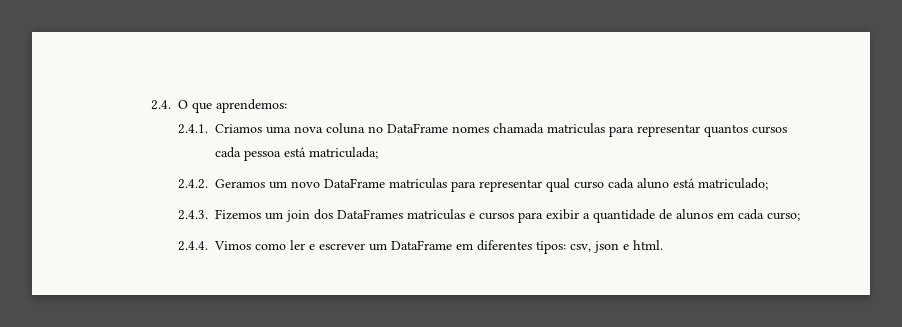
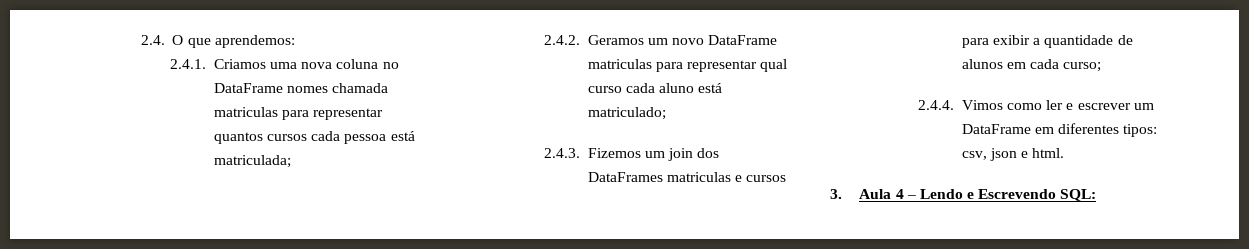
(664, 245) none -> [830,189,1097,201] // 3. Aula 4 – Lendo e Escrevendo SQL:

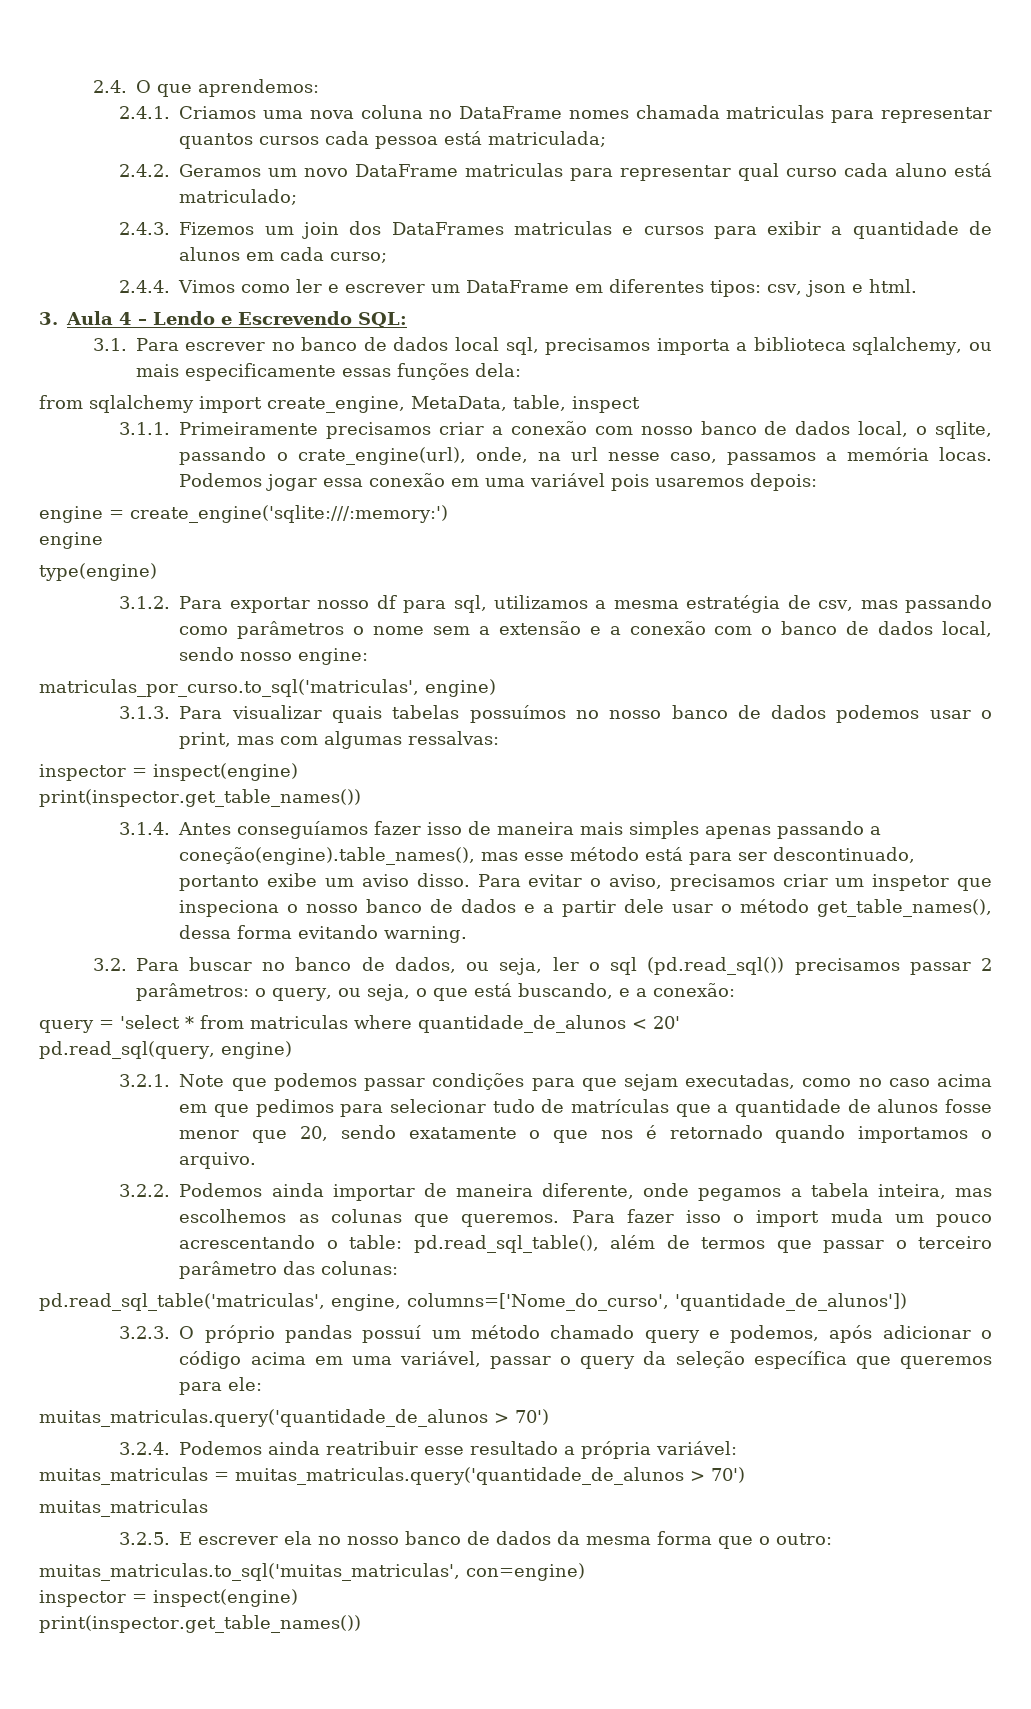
(1097, 195) none -> [92,337,993,355] [135,363,521,381] [39,395,640,413] [119,421,993,439] [179,447,992,465] [179,473,818,491] [39,505,448,523] [39,532,103,549] [39,563,157,581] [119,595,992,613] [179,621,992,639] [179,647,369,665] [39,679,496,697] [119,705,993,723] [179,731,500,749] [39,763,298,781] [39,789,361,807] [119,821,882,839] [179,847,916,865] [179,873,992,891] [179,899,993,917] [179,925,468,943] [92,957,992,975] [135,983,735,1001] [39,1015,680,1033] [39,1041,292,1059] [119,1073,993,1091] [179,1099,993,1117] [179,1125,992,1143] [179,1152,257,1169] [119,1183,993,1201] [179,1209,992,1227] [179,1235,992,1253] [179,1261,399,1279] [39,1293,907,1311] [119,1325,992,1343] [179,1351,993,1369] [179,1377,263,1395] [39,1409,549,1427] [119,1441,738,1459] [39,1467,745,1485] [39,1499,208,1517] [119,1531,833,1549] [39,1563,585,1581] [39,1589,298,1607] [39,1615,361,1633] // 3.1. Para escrever no banco de dados local sql, precisamos importa a biblioteca sqlalchemy, ou mais especificamente essas funções dela: // from sqlalchemy import create_engine, MetaData, table, inspect // 3.1.1. Primeiramente precisamos criar a conexão com nosso banco de dados local, o sqlite, passando o crate_engine(url), onde, na url nesse caso, passamos a memória locas. Podemos jogar essa conexão em uma variável pois usaremos depois: // engine = create_engine('sqlite:///:memory:') // engine // type(engine) // 3.1.2. Para exportar nosso df para sql, utilizamos a mesma estratégia de csv, mas passando como parâmetros o nome sem a extensão e a conexão com o banco de dados local, sendo nosso engine: // matriculas_por_curso.to_sql('matriculas', engine) // 3.1.3. Para visualizar quais tabelas possuímos no nosso banco de dados podemos usar o print, mas com algumas ressalvas: // inspector = inspect(engine) // print(inspector.get_table_names()) // 3.1.4. Antes conseguíamos fazer isso de maneira mais simples apenas passando a coneção(engine).table_names(), mas esse método está para ser descontinuado, portanto exibe um aviso disso. Para evitar o aviso, precisamos criar um inspetor que inspeciona o nosso banco de dados e a partir dele usar o método get_table_names(), dessa forma evitando warning. // 3.2. Para buscar no banco de dados, ou seja, ler o sql (pd.read_sql()) precisamos passar 2 parâmetros: o query, ou seja, o que está buscando, e a conexão: // query = 'select * from matriculas where quantidade_de_alunos < 20' // pd.read_sql(query, engine) // 3.2.1. Note que podemos passar condições para que sejam executadas, como no caso acima em que pedimos para selecionar tudo de matrículas que a quantidade de alunos fosse menor que 20, sendo exatamente o que nos é retornado quando importamos o arquivo. // 3.2.2. Podemos ainda importar de maneira diferente, onde pegamos a tabela inteira, mas escolhemos as colunas que queremos. Para fazer isso o import muda um pouco acrescentando o table: pd.read_sql_table(), além de termos que passar o terceiro parâmetro das colunas: // pd.read_sql_table('matriculas', engine, columns=['Nome_do_curso', 'quantidade_de_alunos']) // 3.2.3. O próprio pandas possuí um método chamado query e podemos, após adicionar o código acima em uma variável, passar o query da seleção específica que queremos para ele: // muitas_matriculas.query('quantidade_de_alunos > 70') // 3.2.4. Podemos ainda reatribuir esse resultado a própria variável: // muitas_matriculas = muitas_matriculas.query('quantidade_de_alunos > 70') // muitas_matriculas // 3.2.5. E escrever ela no nosso banco de dados da mesma forma que o outro: // muitas_matriculas.to_sql('muitas_matriculas', con=engine) // inspector = inspect(engine) // print(inspector.get_table_names())

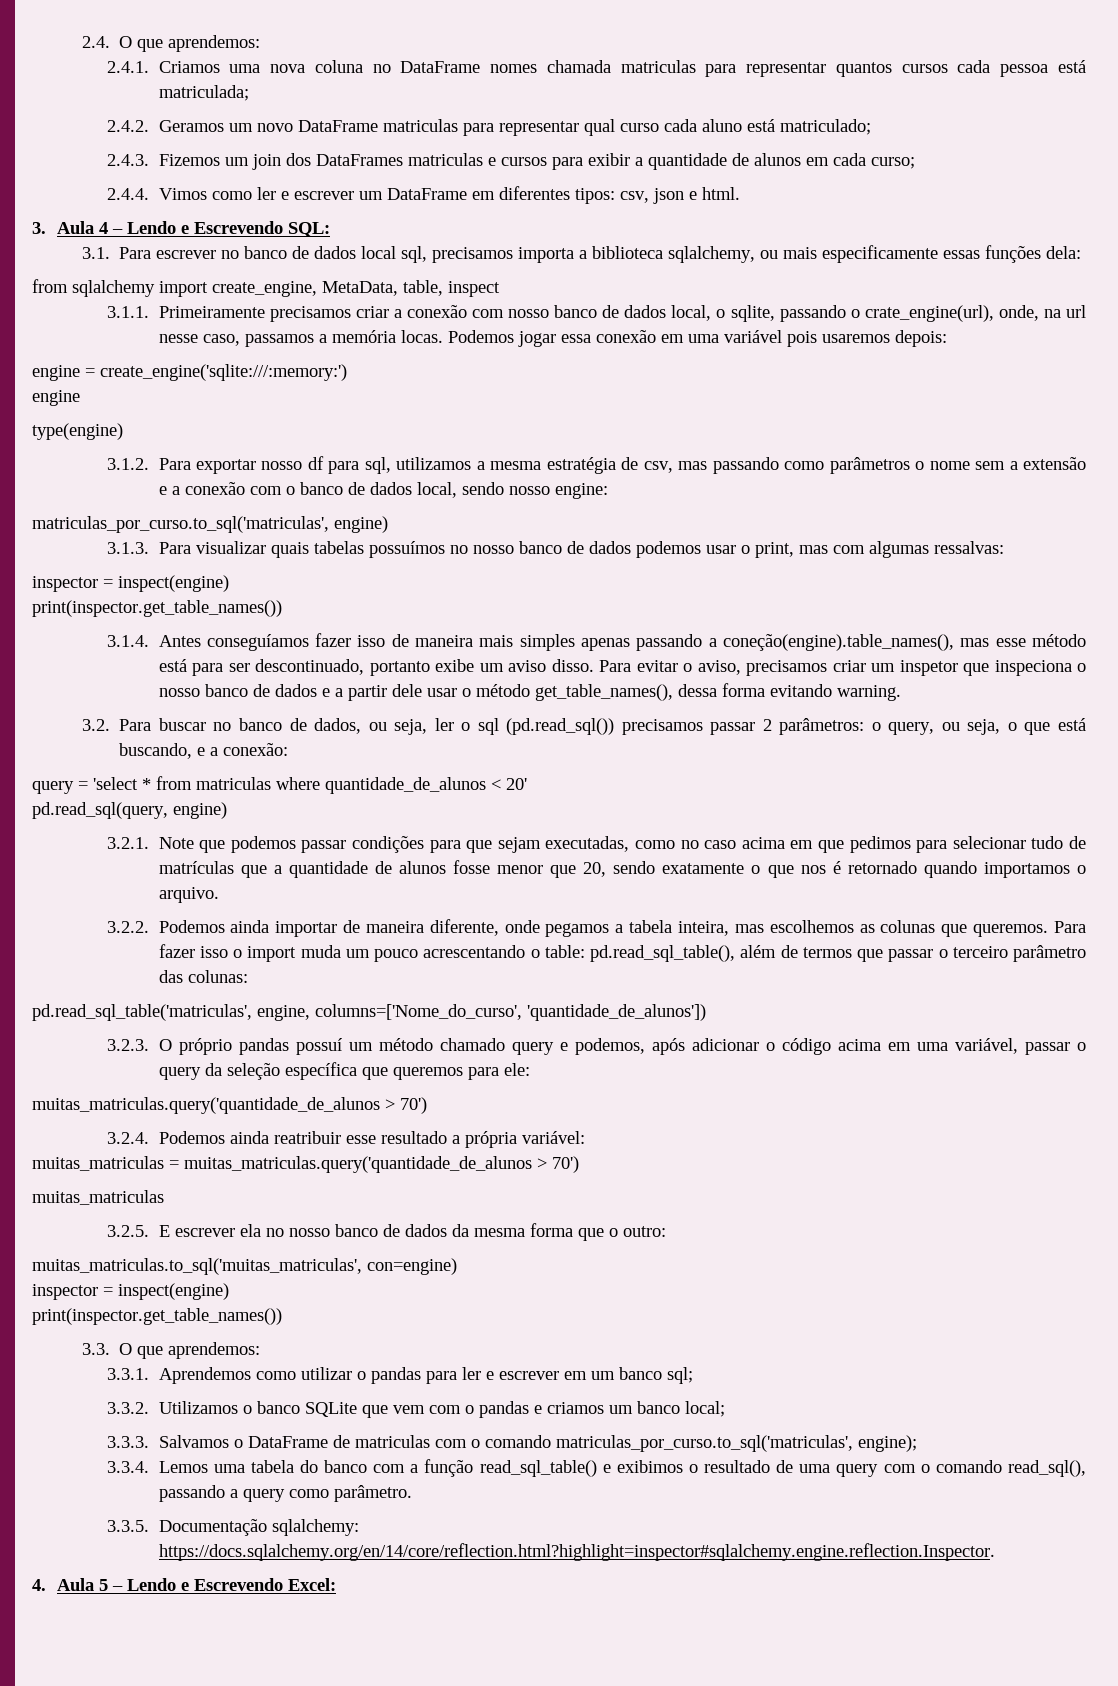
(361, 1624) none -> [82,1342,261,1359] [107,1367,693,1384] [107,1401,725,1418] [107,1435,917,1452] [107,1459,1086,1477] [158,1485,412,1502] [107,1519,359,1536] [158,1543,995,1561] [32,1578,337,1591] // 3.3. O que aprendemos: // 3.3.1. Aprendemos como utilizar o pandas para ler e escrever em um banco sql; // 3.3.2. Utilizamos o banco SQLite que vem com o pandas e criamos um banco local; // 3.3.3. Salvamos o DataFrame de matriculas com o comando matriculas_por_curso.to_sql('matriculas', engine); // 3.3.4. Lemos uma tabela do banco com a função read_sql_table() e exibimos o resultado de uma query com o comando read_sql(), passando a query como parâmetro. // 3.3.5. Documentação sqlalchemy: https://docs.sqlalchemy.org/en/14/core/reflection.html?highlight=inspector#sqlalchemy.engine.reflection.Inspector. // 4. Aula 5 – Lendo e Escrevendo Excel:

